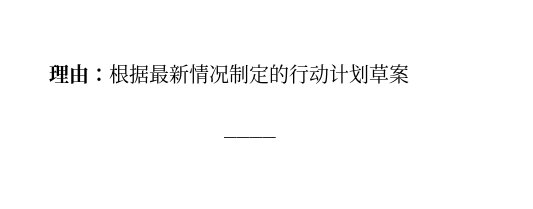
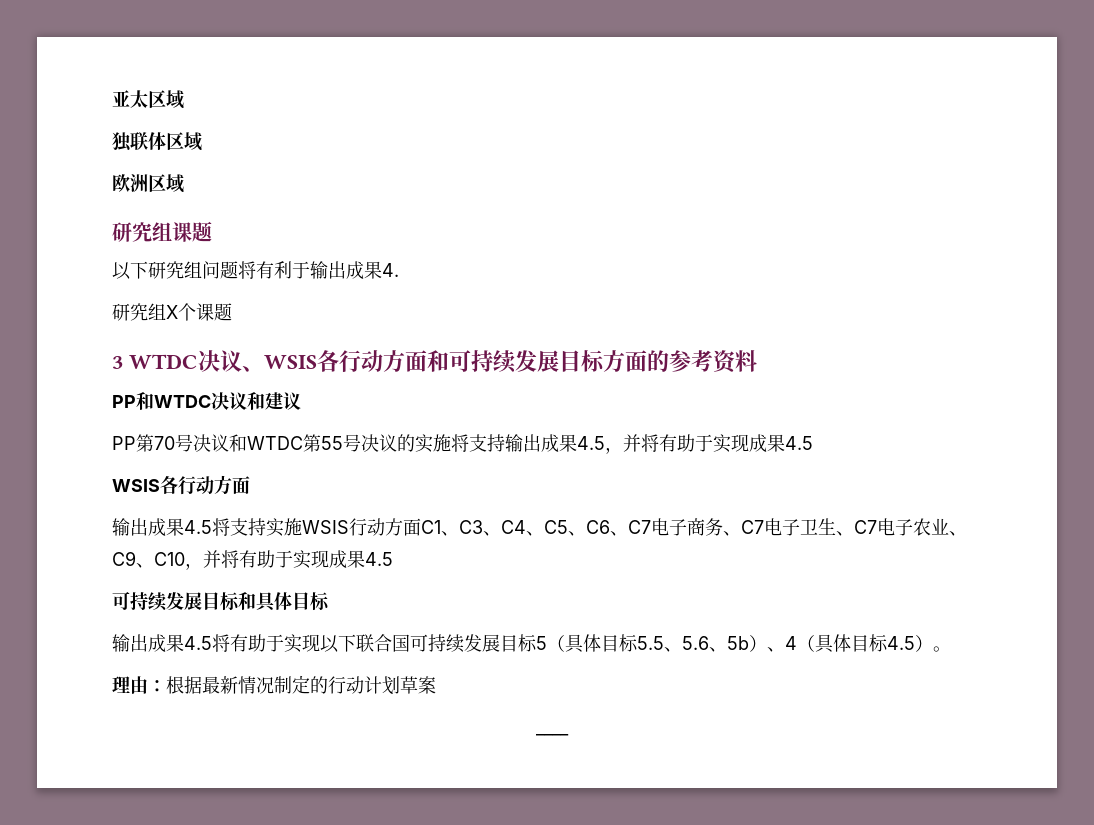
(49, 73) none -> [112,90,184,109] [112,132,202,152] [112,174,184,193] [112,221,212,242] [112,261,399,280] [112,303,232,321] [112,350,757,374] [112,392,301,410] [112,434,813,454] [112,475,250,495] [112,518,967,537] [112,550,393,570] [112,591,330,612] [112,634,951,653] 亚太区域 // 独联体区域 // 欧洲区域 // 研究组课题 // 以下研究组问题将有利于输出成果4. // 研究组X个课题 // 3 WTDC决议、WSIS各行动方面和可持续发展目标方面的参考资料 // PP和WTDC决议和建议 // PP第70号决议和WTDC第55号决议的实施将支持输出成果4.5，并将有助于实现成果4.5 // WSIS各行动方面 // 输出成果4.5将支持实施WSIS行动方面C1、C3、C4、C5、C6、C7电子商务、C7电子卫生、C7电子农业、C9、C10，并将有助于实现成果4.5 // 可持续发展目标和具体目标 // 输出成果4.5将有助于实现以下联合国可持续发展目标5（具体目标5.5、5.6、5b）、4（具体目标4.5）。 //

